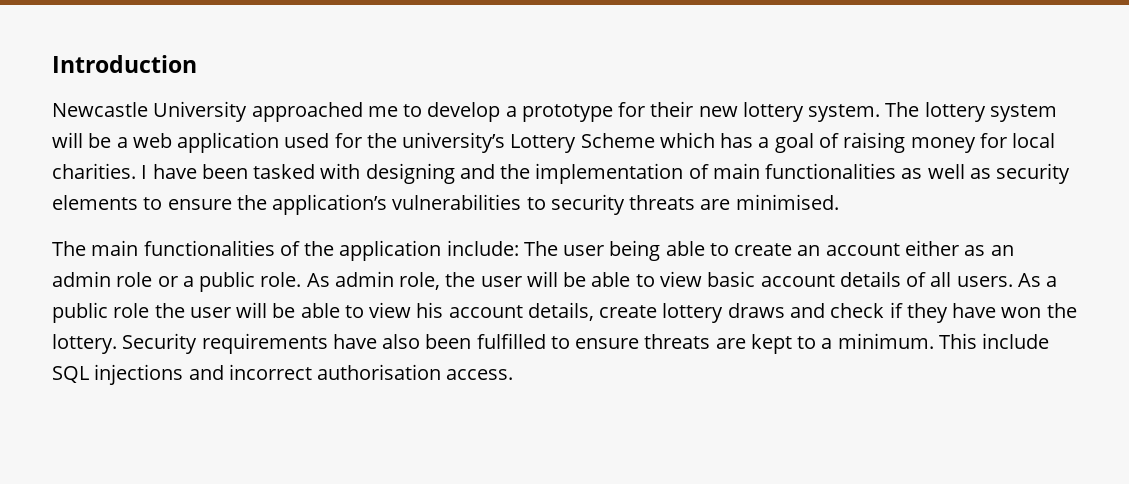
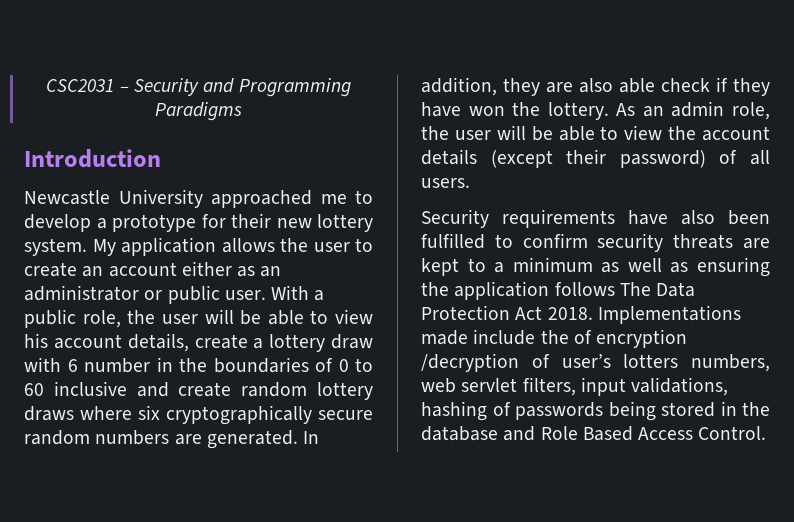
(52, 64) none -> [46,78,351,97] [155,102,242,121] CSC2031 – Security and Programming Paradigms //
[885,102,1057,122] [52,132,1056,153] [52,163,1071,184] [52,194,839,215] [52,240,705,261] The lottery system will be a web application used for the university’s Lottery Scheme which has a goal of raising money for local charities. I have been tasked with designing and the implementation of main functionalities as well as security elements to ensure the application’s vulnerabilities to security threats are minimised. // The main functionalities of the application include: The user being able -> [92,237,350,256] My application allows the user
[52,271,1058,292] [52,302,825,323] admin role or a public role. As admin role, the user will be able to view basic account details of all users. As a public role the user will be able to view his account details, create lottery draws and -> [24,285,325,304] [24,309,373,328] [24,333,373,352] [24,357,373,373] [24,381,374,400] [24,405,373,425] [24,430,320,449] [421,77,655,96] administrator or public user. With a public role, the user will be able to view his account details, create a lottery draw with 6 number in the boundaries of 0 to 60 inclusive and create random lottery draws where six cryptographically secure random numbers are generated. In addition, they are also able
(117, 344) none -> [616,101,770,120] [421,125,770,141] [421,149,770,168] [421,178,470,188] As an admin role, the user will be able to view the account details (except their password) of all users. //
[575,338,640,349] ensure -> [522,233,664,252] confirm security
[837,333,1050,349] [52,364,514,385] minimum. This include SQL injections and incorrect authorisation access. -> [512,257,770,277] [421,281,696,300] [421,305,741,324] [421,329,688,348] [421,353,770,372] [421,377,729,396] [421,401,770,421] [421,426,767,441] minimum as well as ensuring the application follows The Data Protection Act 2018. Implementations made include the of encryption /decryption of user’s lotters numbers, web servlet filters, input validations, hashing of passwords being stored in the database and Role Based Access Control.

